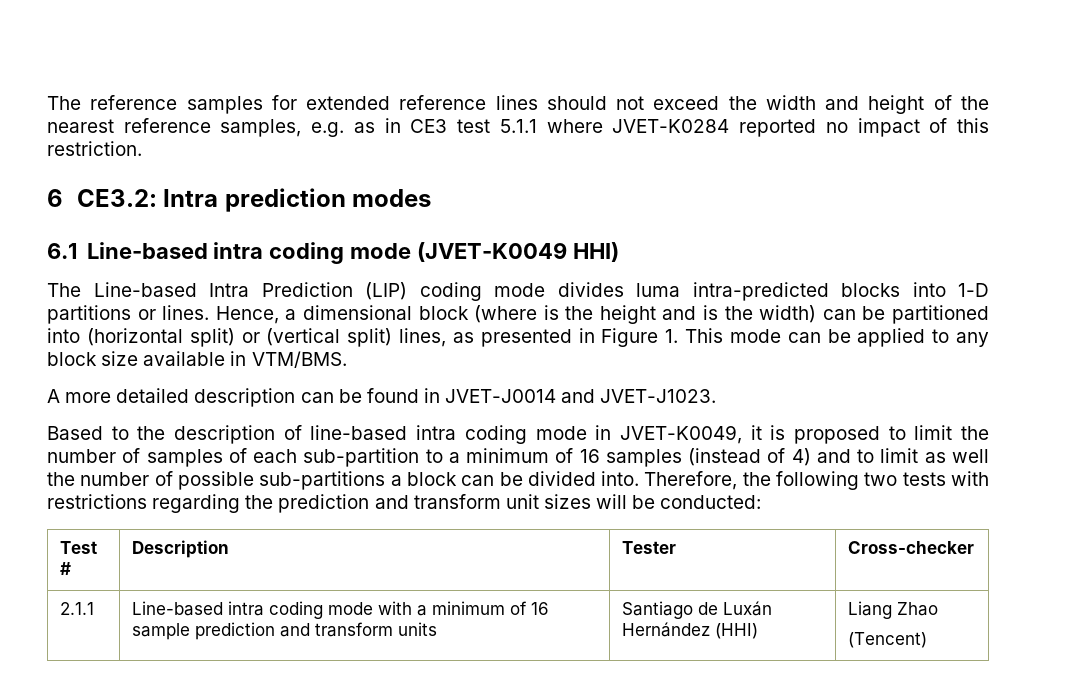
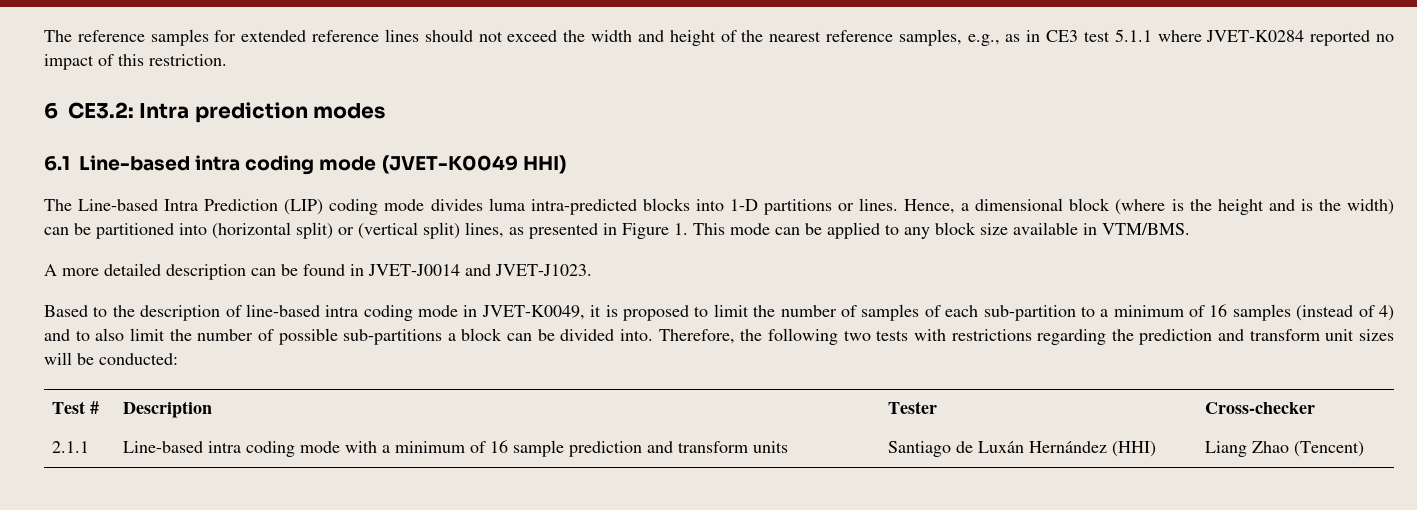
[311,122,345,137] e.g. -> [967,34,1000,46] e.g.,
[880,448,990,463] limit as well -> [95,328,165,341] also limit
(938, 609) // -> (1289, 447) none

